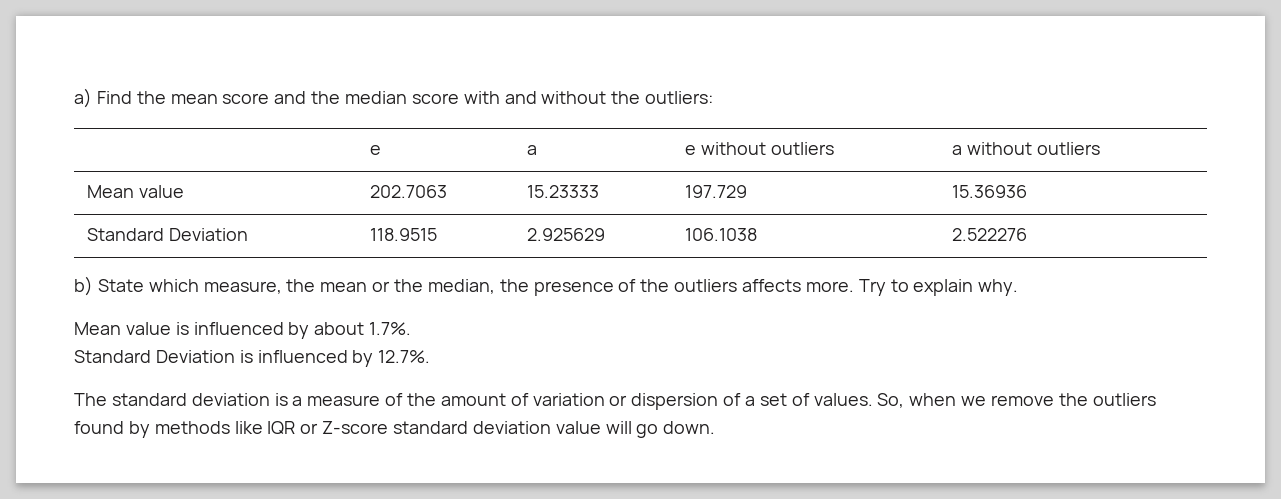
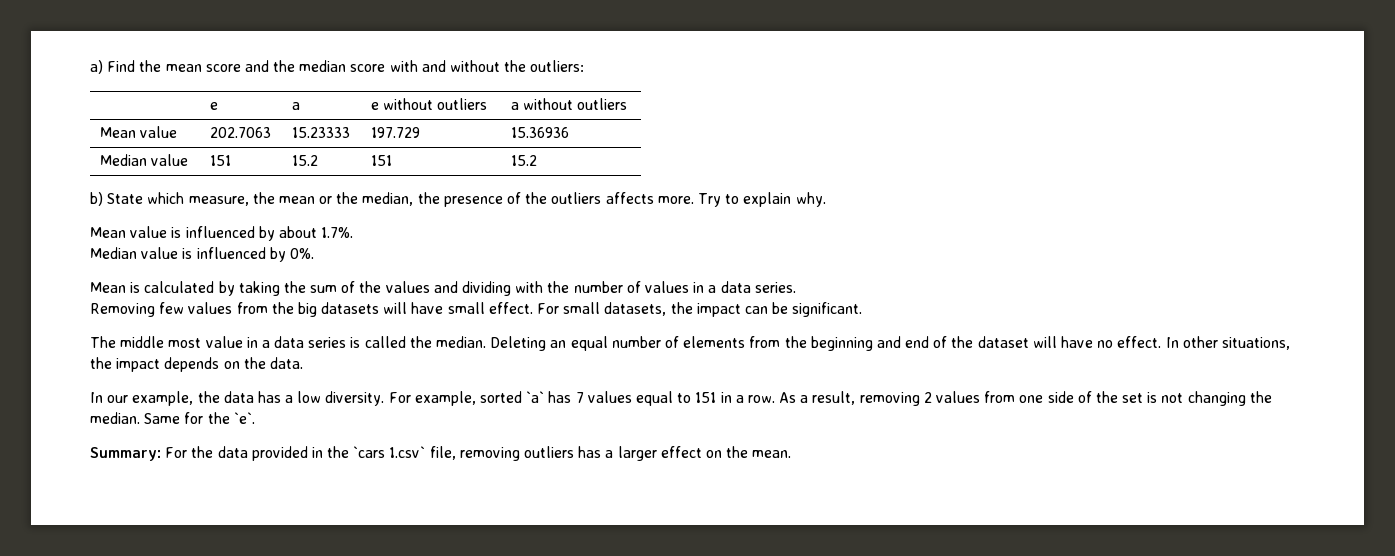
[87,228,249,241] [370,228,438,241] [527,228,606,241] [685,228,758,241] [952,228,1028,241] Standard Deviation | 118.9515 | 2.925629 | 106.1038 | 2.522276 -> [99,154,189,166] [209,155,231,166] [291,155,318,166] [370,155,392,166] [510,155,537,166] Median value | 151 | 15.2 | 151 | 15.2
[74,350,431,367] [74,393,1156,410] [74,421,716,438] Standard Deviation is influenced by 12.7%. // The standard deviation is a measure of the amount of variation or dispersion of a set of values. So, when we remove the outliers found by methods like IQR or Z-score standard deviation value will go down. -> [90,247,314,262] [90,281,796,296] [90,302,863,317] [90,336,1290,351] [90,357,303,372] [90,391,1272,406] [90,412,255,424] [90,446,792,461] Median value is influenced by 0%. // Mean is calculated by taking the sum of the values and dividing with the number of values in a data series. // Removing few values from the big datasets will have small effect. For small datasets, the impact can be significant. // The middle most value in a data series is called the median. Deleting an equal number of elements from the beginning and end of the dataset will have no effect. In other situations, the impact depends on the data. // In our example, the data has a low diversity. For example, sorted `a` has 7 values equal to 151 in a row. As a result, removing 2 values from one side of the set is not changing the median. Same for the `e`. // Summary: For the data provided in the `cars 1.csv` file, removing outliers has a larger effect on the mean.

